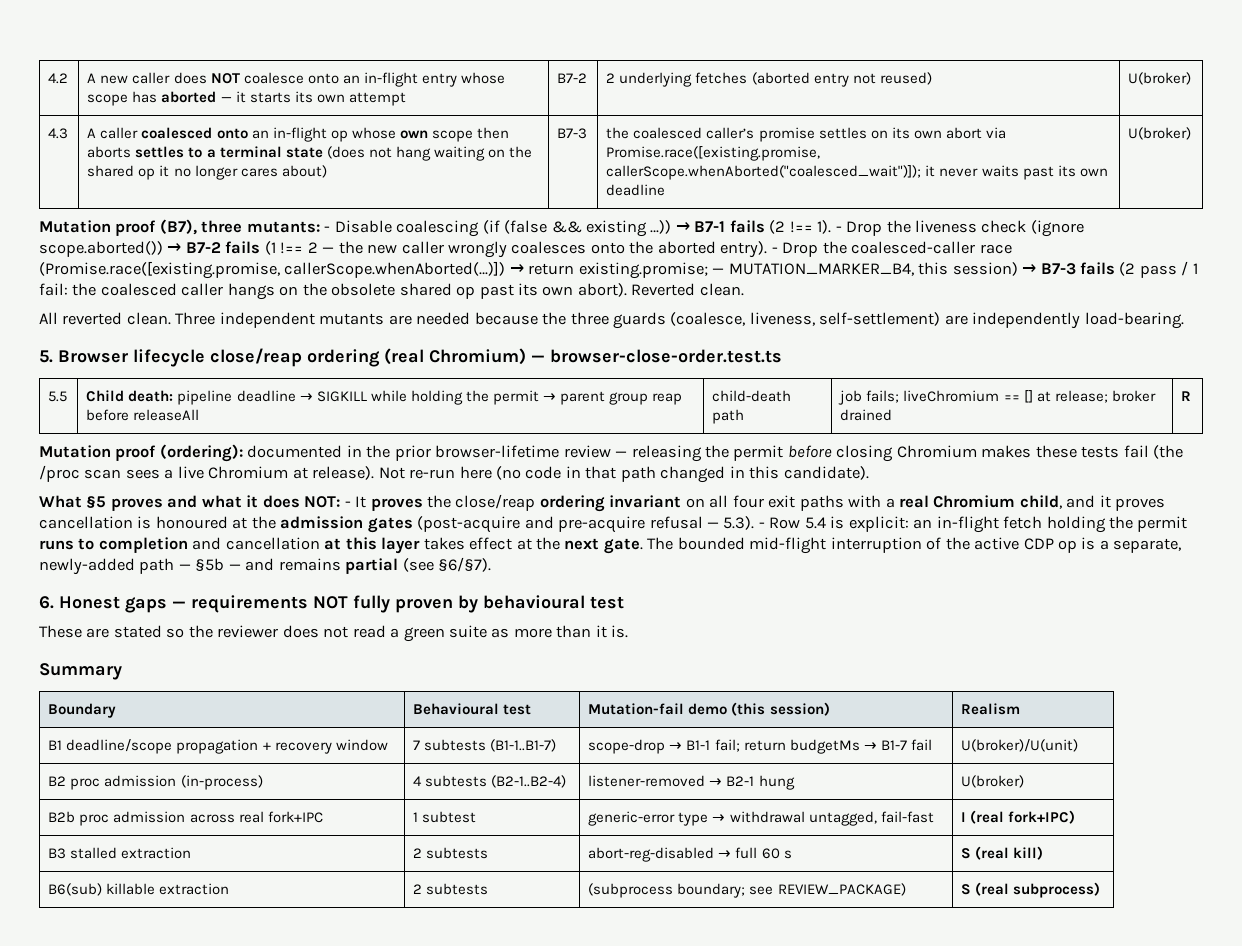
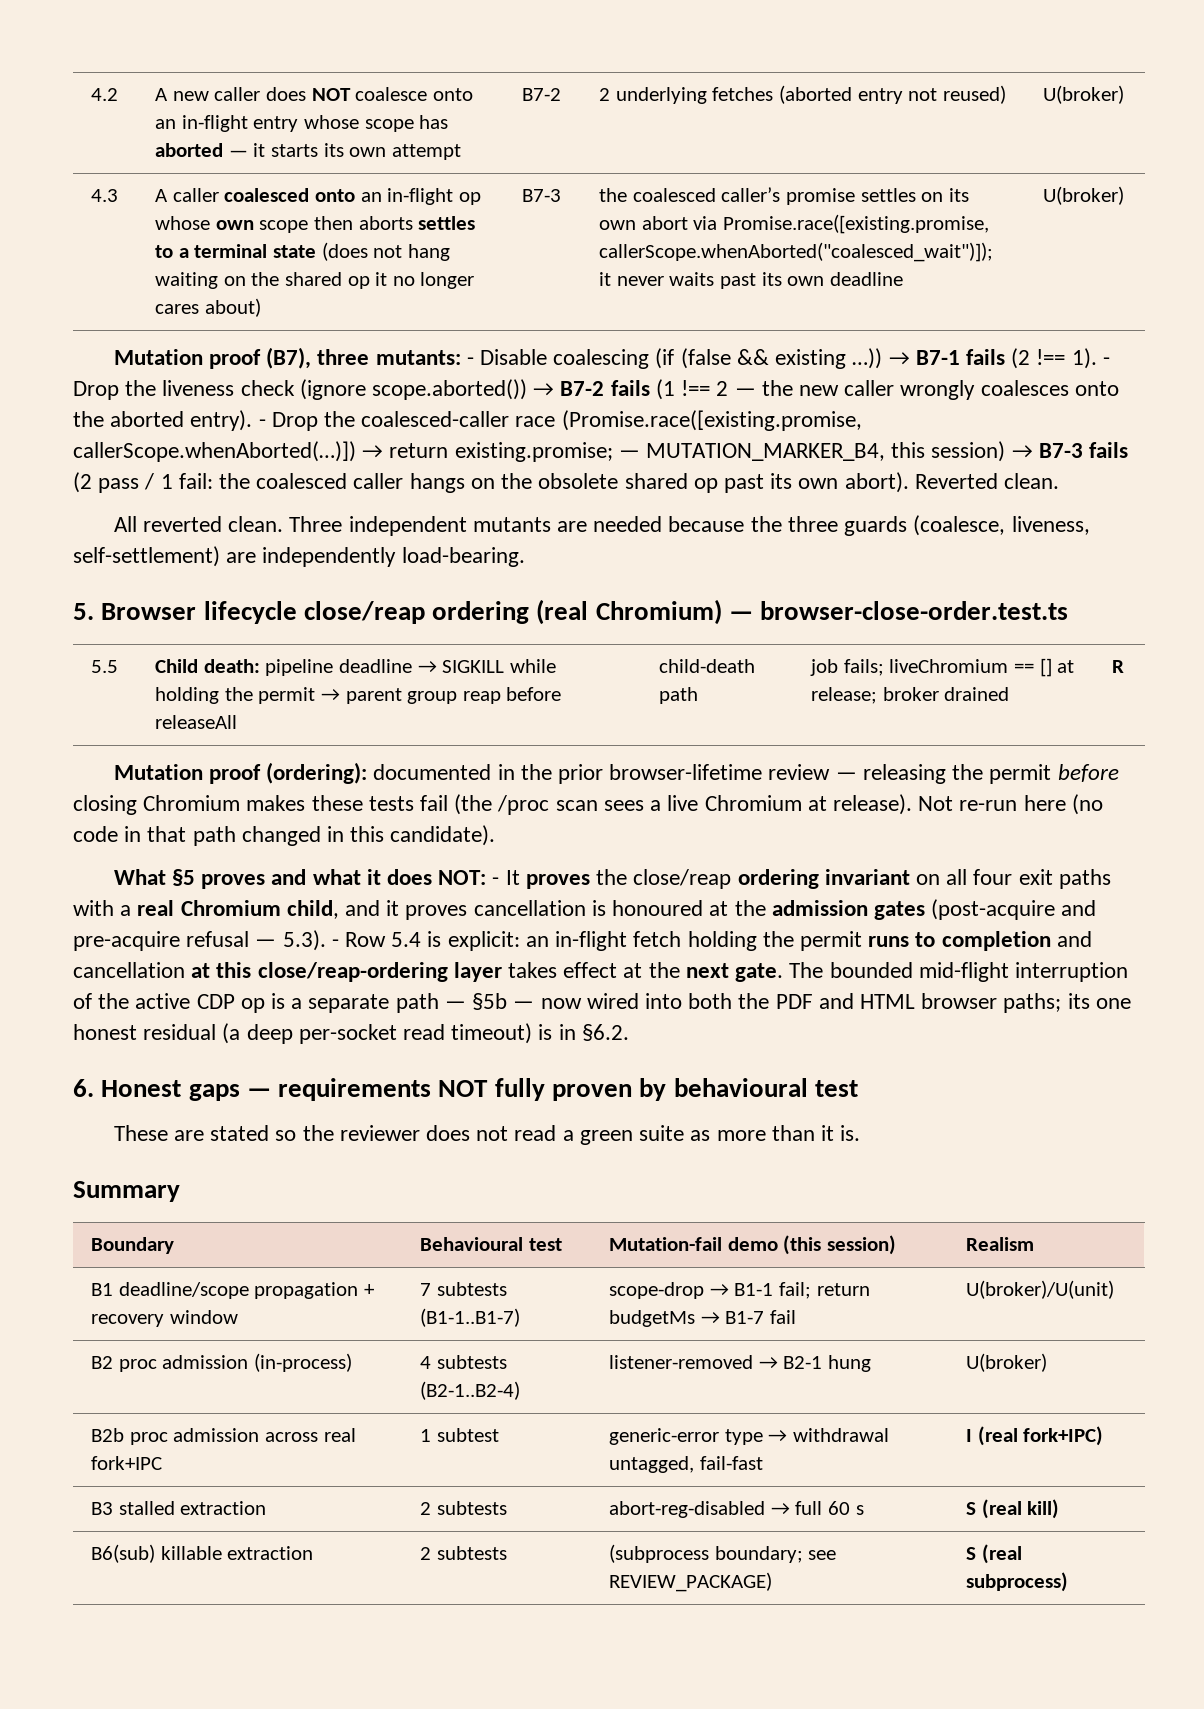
(377, 543) none -> [257,962,448,982] close/reap-ordering
[1113,538,1182,553] [39,558,135,575] separate, newly-added -> [308,994,390,1013] separate
[245,557,492,574] and remains partial (see §6/§7). -> [540,993,1131,1013] [73,1023,629,1044] now wired into both the PDF and HTML browser paths; its one honest residual (a deep per-socket read timeout) is in §6.2.

